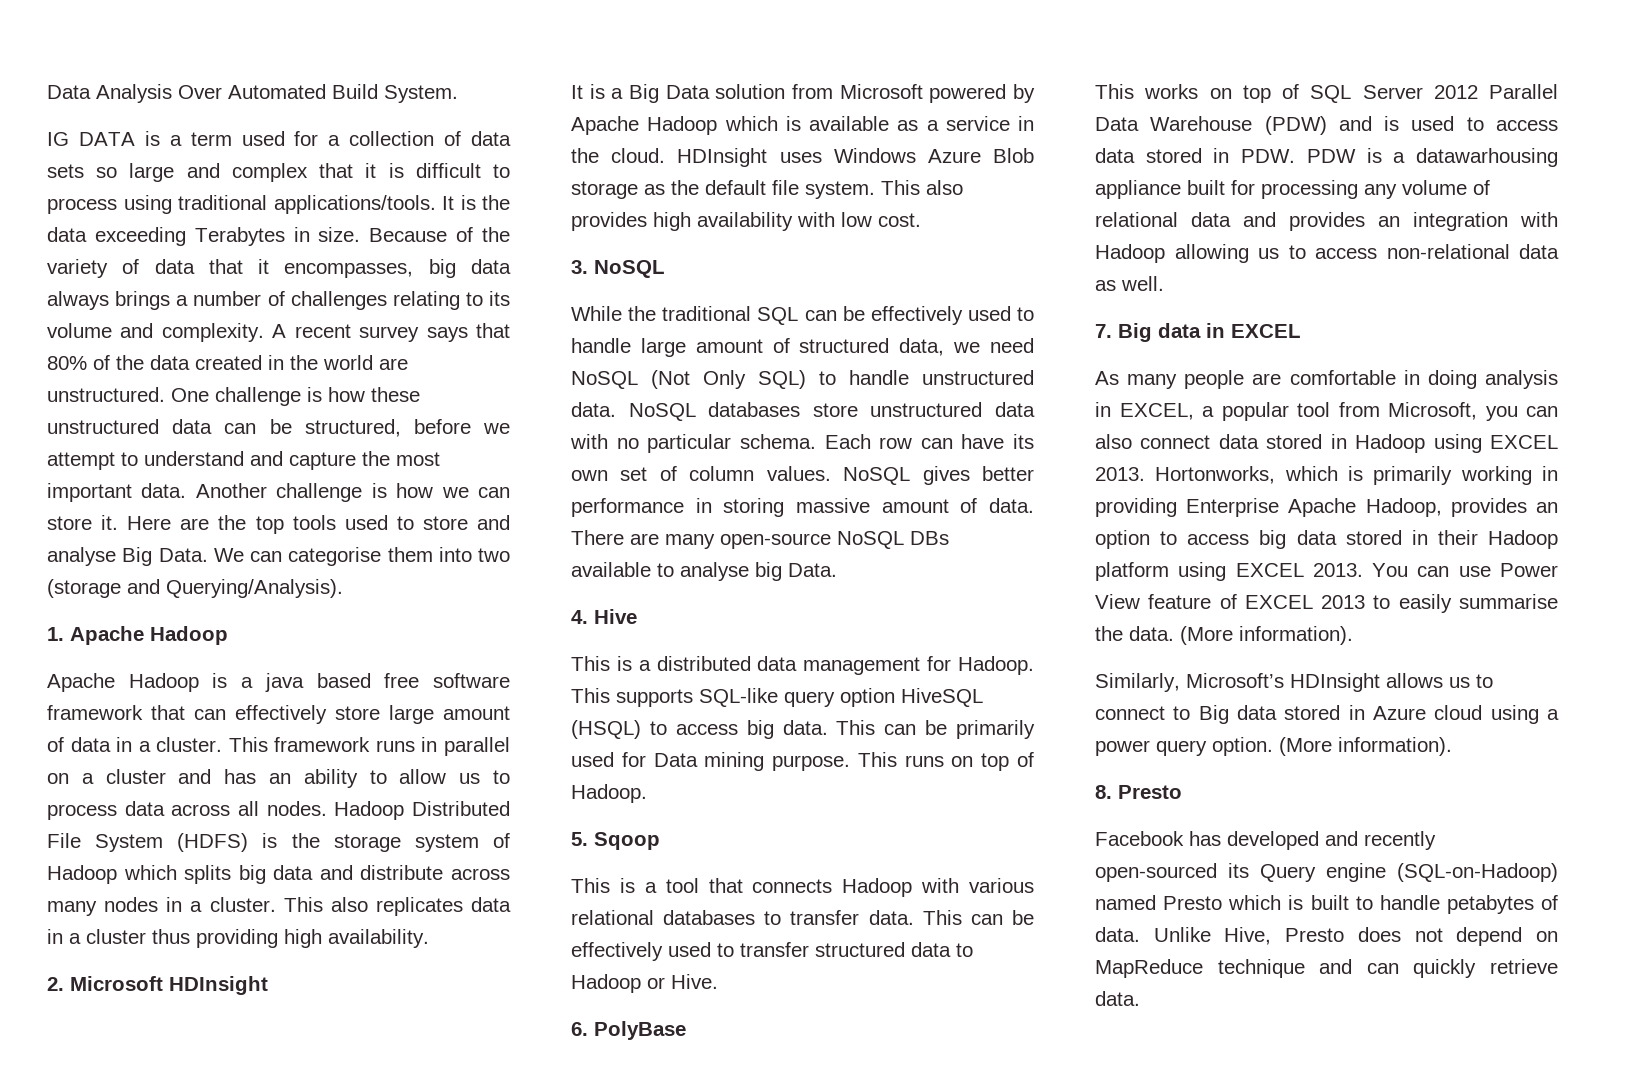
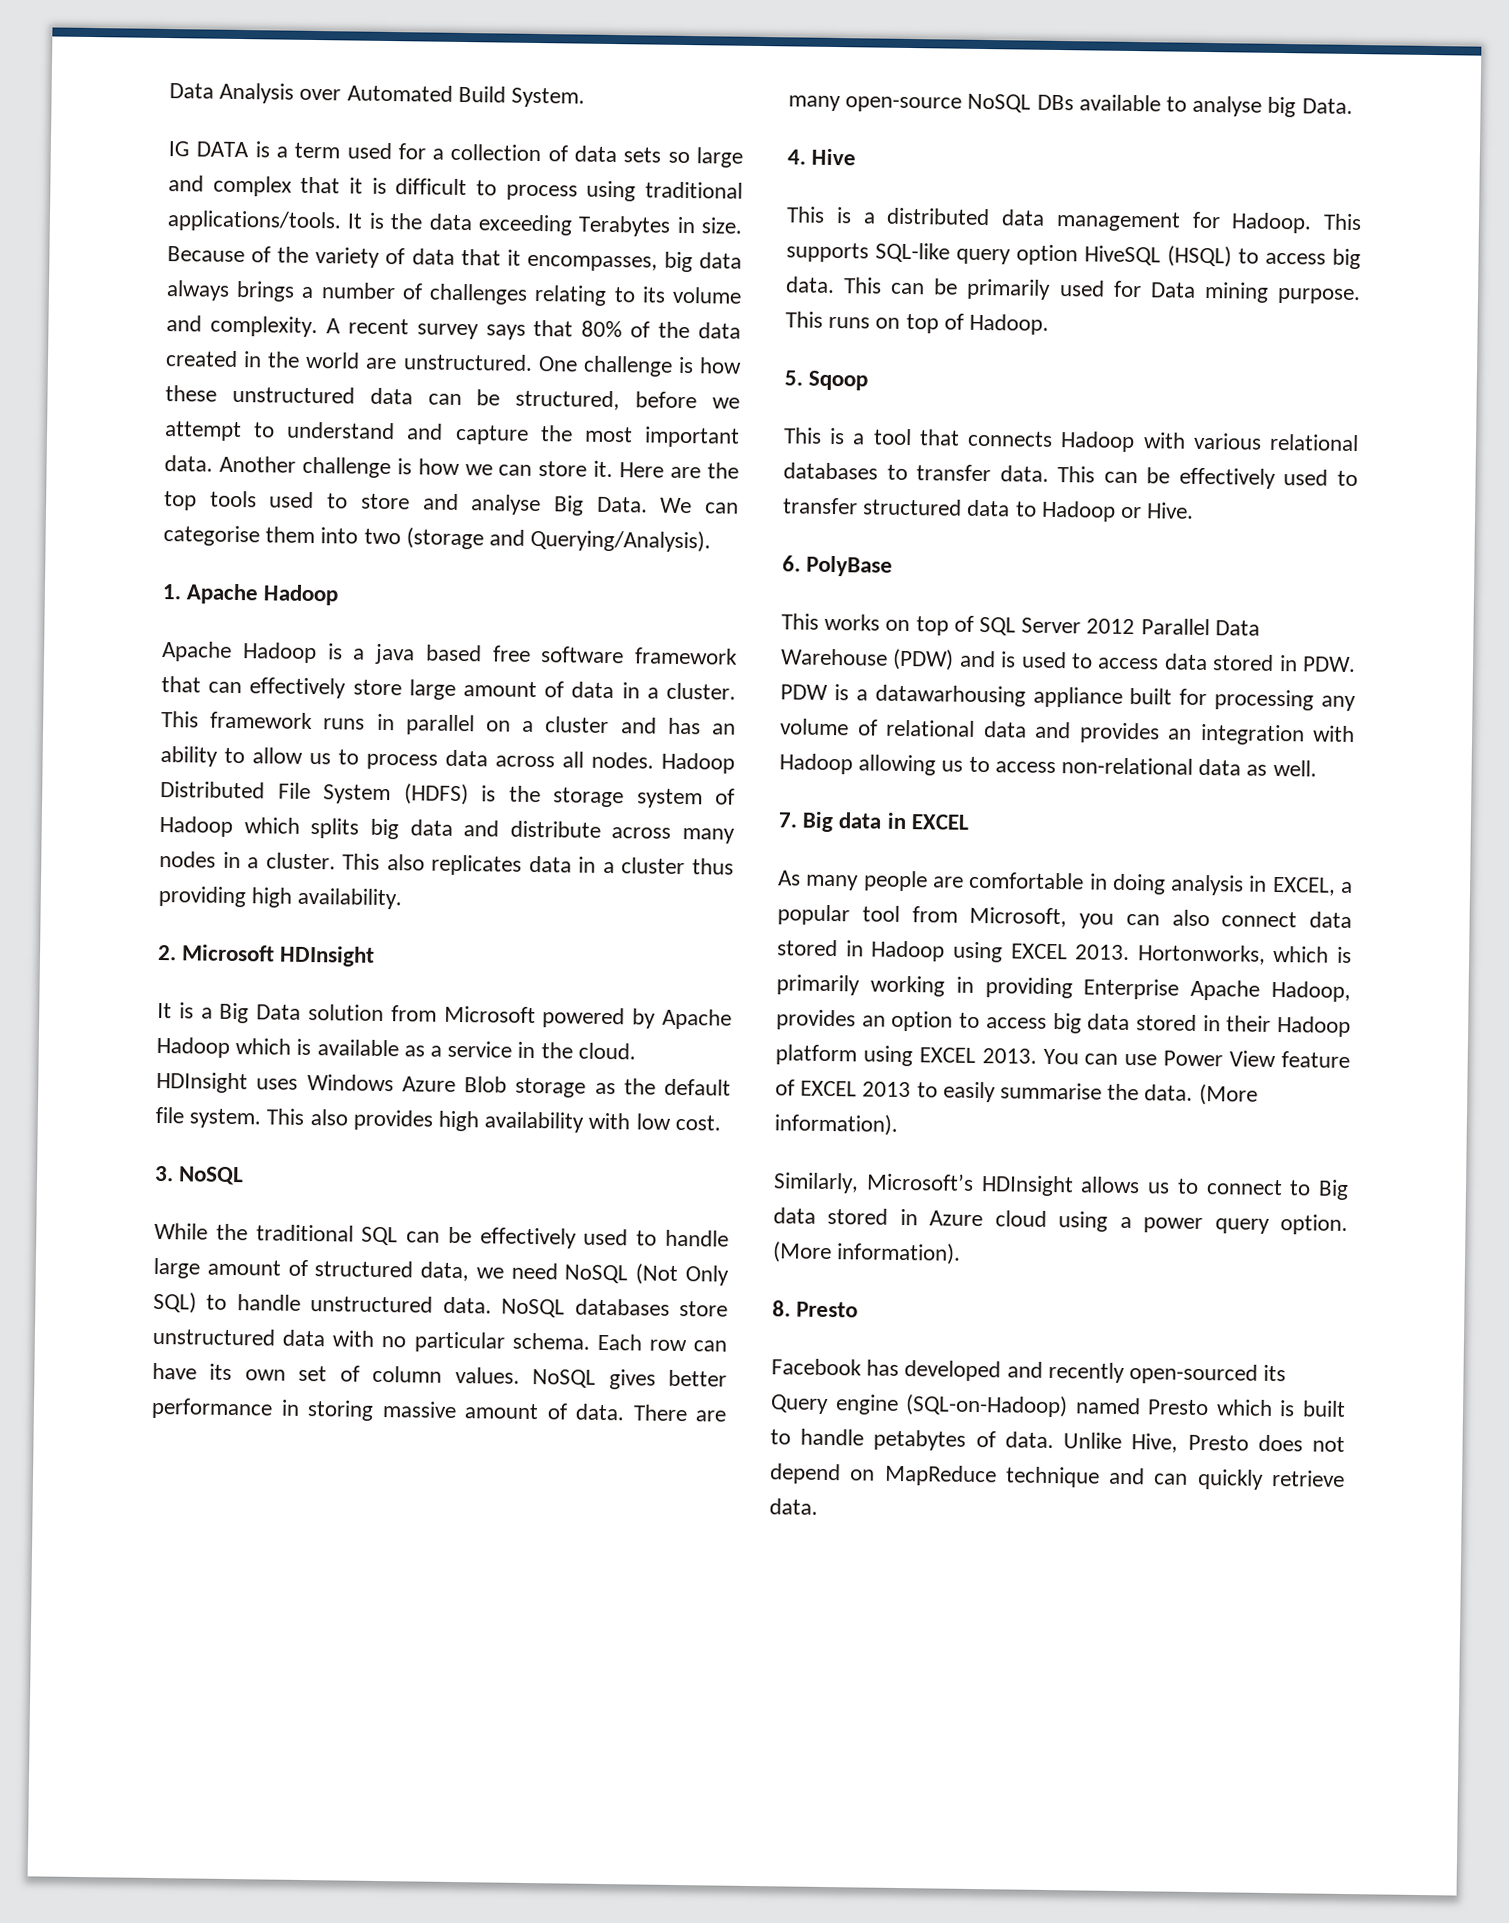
[178,85,222,99] Over -> [299,88,342,101] over

